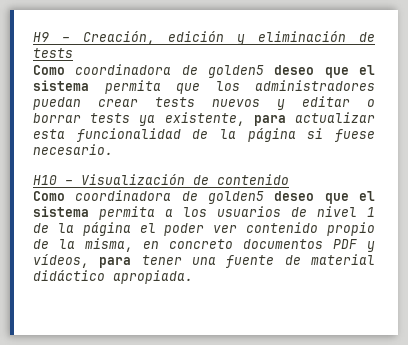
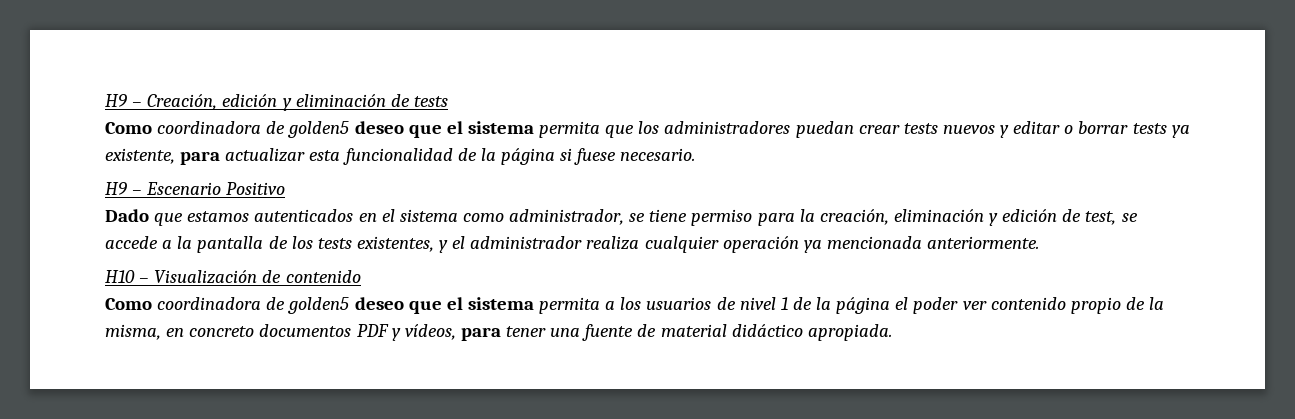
(113, 149) none -> [105,182,286,195] [105,209,1138,226] [105,236,1040,253] // H9 – Escenario Positivo // Dado que estamos autenticados en el sistema como administrador, se tiene permiso para la creación, eliminación y edición de test, se accede a la pantalla de los tests existentes, y el administrador realiza cualquier operación ya mencionada anteriormente.

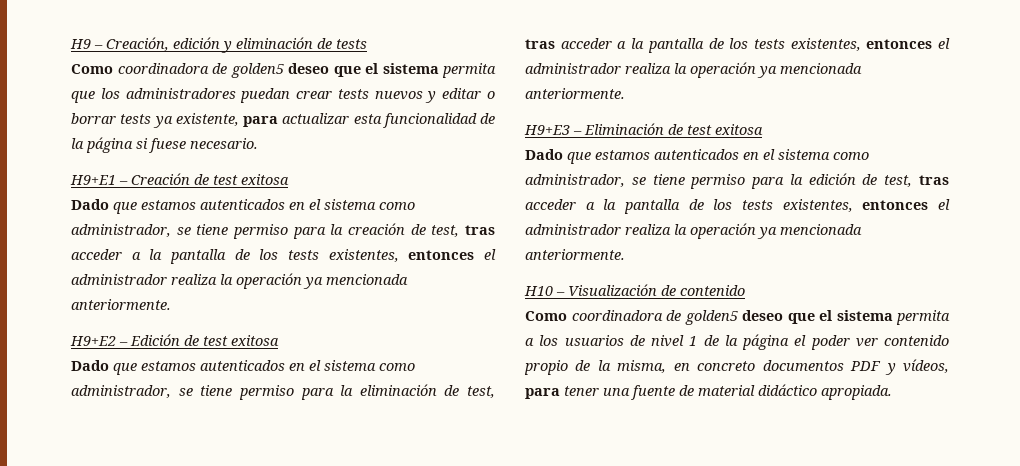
[105,182,286,195] H9 – Escenario Positivo -> [70,173,289,185] H9+E1 – Creación de test exitosa
[819,209,1138,226] [105,236,719,253] creación, eliminación y edición de test, se accede a la pantalla de los tests existentes, y el administrador realiza cualquier -> [348,223,496,237] [71,249,496,264] [71,273,408,289] [71,299,171,310] [70,334,279,346] [71,360,415,375] [71,384,495,400] [525,38,950,53] [525,62,862,78] [525,88,625,99] [524,123,763,135] [525,149,869,164] [525,173,949,189] [525,199,950,214] [525,224,687,235] creación de test, tras acceder a la pantalla de los tests existentes, entonces el administrador realiza la operación ya mencionada anteriormente. // H9+E2 – Edición de test exitosa // Dado que estamos autenticados en el sistema como administrador, se tiene permiso para la eliminación de test, tras acceder a la pantalla de los tests existentes, entonces el administrador realiza la operación ya mencionada anteriormente. // H9+E3 – Eliminación de test exitosa // Dado que estamos autenticados en el sistema como administrador, se tiene permiso para la edición de test, tras acceder a la pantalla de los tests existentes, entonces el administrador realiza la

